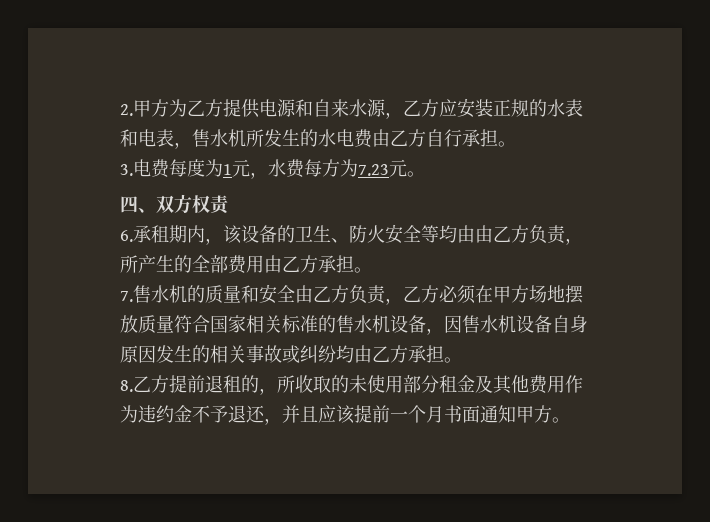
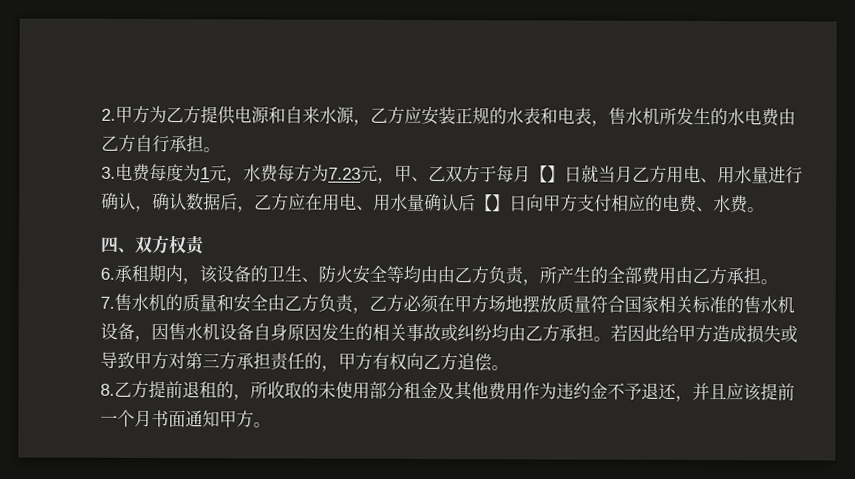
(407, 168) none -> [377,164,803,184] [101,192,749,214] ，甲、乙双方于每月【】日就当月乙方用电、用水量进行确认，确认数据后，乙方应在用电、用水量确认后【】日向甲方支付相应的电费、水费
(462, 360) none -> [610,324,798,344] [100,351,509,372] 若因此给甲方造成损失或导致甲方对第三方承担责任的，甲方有权向乙方追偿。

